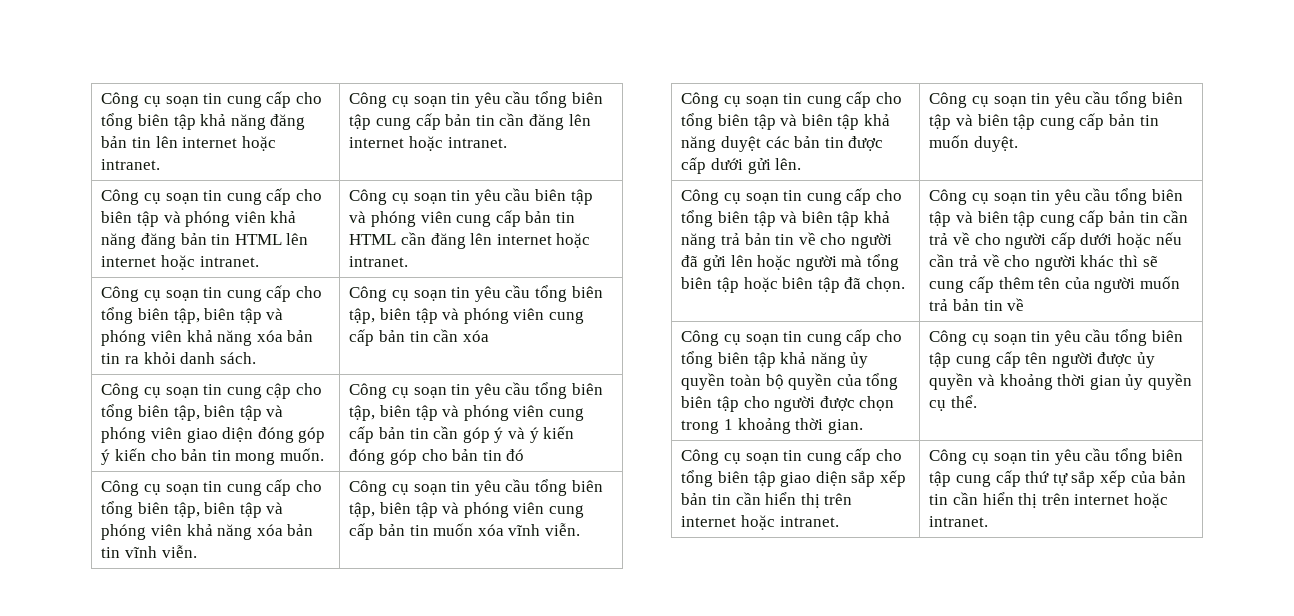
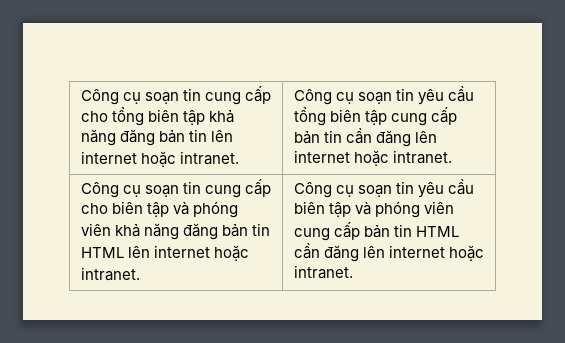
[101,285,322,302] [101,307,284,324] [101,330,314,346] [101,352,256,364] [349,285,603,302] [349,308,584,324] [349,329,489,346] [101,383,322,399] [101,404,284,421] [101,427,326,443] [101,448,324,465] [349,382,603,399] [349,405,584,421] [349,426,575,443] [349,449,525,465] [101,479,322,496] [101,501,284,518] [101,524,314,540] [101,545,197,558] [349,479,603,496] [349,502,584,518] [349,523,580,540] [681,91,902,108] [681,113,890,130] [681,136,884,152] [681,157,802,174] [929,91,1183,108] [929,113,1159,130] [929,135,1019,152] [681,188,902,205] [681,210,890,227] [681,232,892,249] [681,254,899,271] [681,277,905,293] [929,188,1183,205] [929,210,1189,227] [929,232,1182,249] [929,254,1158,271] [929,276,1180,293] [929,298,1025,311] [681,329,902,346] [681,351,869,368] [681,373,899,390] [681,396,895,412] [681,418,863,434] [929,329,1183,346] [929,351,1155,368] [929,373,1192,390] [929,395,978,411] [681,448,902,465] [681,470,906,487] [681,492,853,508] [681,515,839,530] [929,448,1183,465] [929,470,1187,487] [929,492,1168,508] [929,516,989,527] // Công cụ soạn tin cung cấp cho tổng biên tập, biên tập và phóng viên khả năng xóa bản tin ra khỏi danh sách. | Công cụ soạn tin yêu cầu tổng biên tập, biên tập và phóng viên cung cấp bản tin cần xóa // Công cụ soạn tin cung cập cho tổng biên tập, biên tập và phóng viên giao diện đóng góp ý kiến cho bản tin mong muốn. | Công cụ soạn tin yêu cầu tổng biên tập, biên tập và phóng viên cung cấp bản tin cần góp ý và ý kiến đóng góp cho bản tin đó // Công cụ soạn tin cung cấp cho tổng biên tập, biên tập và phóng viên khả năng xóa bản tin vĩnh viễn. | Công cụ soạn tin yêu cầu tổng biên tập, biên tập và phóng viên cung cấp bản tin muốn xóa vĩnh viễn. // Công cụ soạn tin cung cấp cho tổng biên tập và biên tập khả năng duyệt các bản tin được cấp dưới gửi lên. | Công cụ soạn tin yêu cầu tổng biên tập và biên tập cung cấp bản tin muốn duyệt. // Công cụ soạn tin cung cấp cho tổng biên tập và biên tập khả năng trả bản tin về cho người đã gửi lên hoặc người mà tổng biên tập hoặc biên tập đã chọn. | Công cụ soạn tin yêu cầu tổng biên tập và biên tập cung cấp bản tin cần trả về cho người cấp dưới hoặc nếu cần trả về cho người khác thì sẽ cung cấp thêm tên của người muốn trả bản tin về // Công cụ soạn tin cung cấp cho tổng biên tập khả năng ủy quyền toàn bộ quyền của tổng biên tập cho người được chọn trong 1 khoảng thời gian. | Công cụ soạn tin yêu cầu tổng biên tập cung cấp tên người được ủy quyền và khoảng thời gian ủy quyền cụ thể. // Công cụ soạn tin cung cấp cho tổng biên tập giao diện sắp xếp bản tin cần hiển thị trên internet hoặc intranet. | Công cụ soạn tin yêu cầu tổng biên tập cung cấp thứ tự sắp xếp của bản tin cần hiển thị trên internet hoặc intranet. -> (353, 272) none

